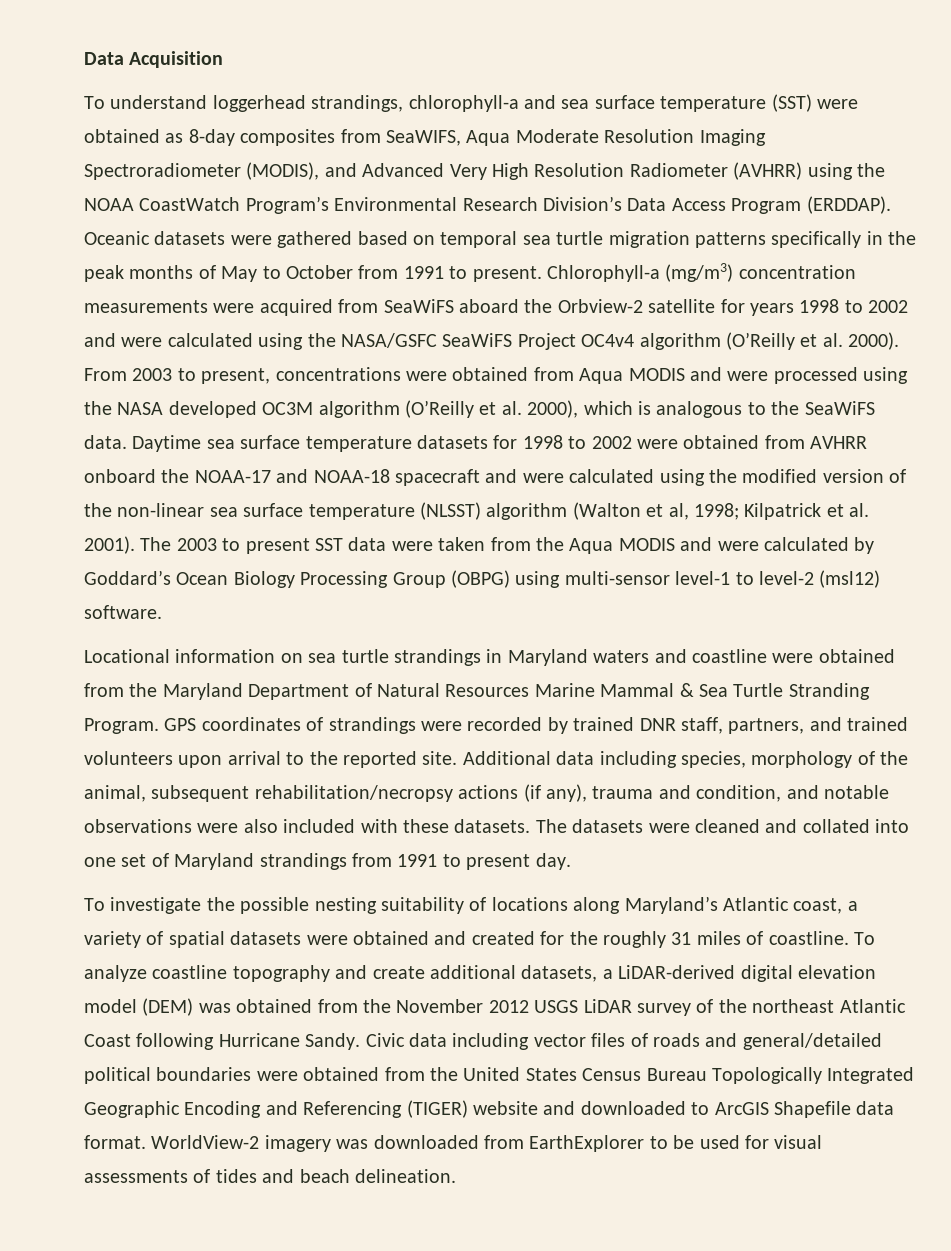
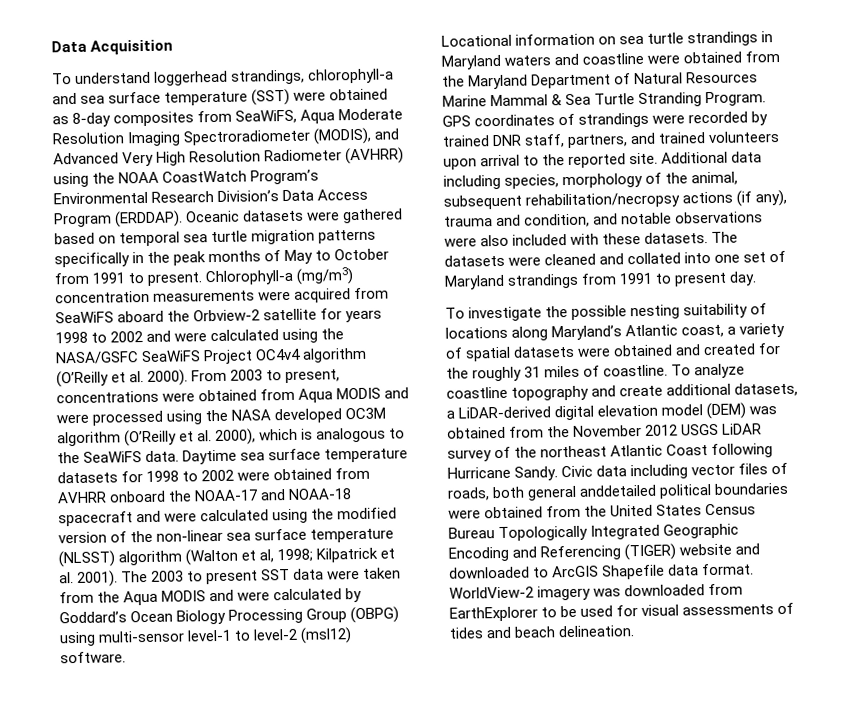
[386,130,461,146] SeaWIFS, -> [235,109,298,124] SeaWiFS,
[652,1033,882,1050] roads and general/detailed -> [447,484,658,501] roads, both general anddetailed

